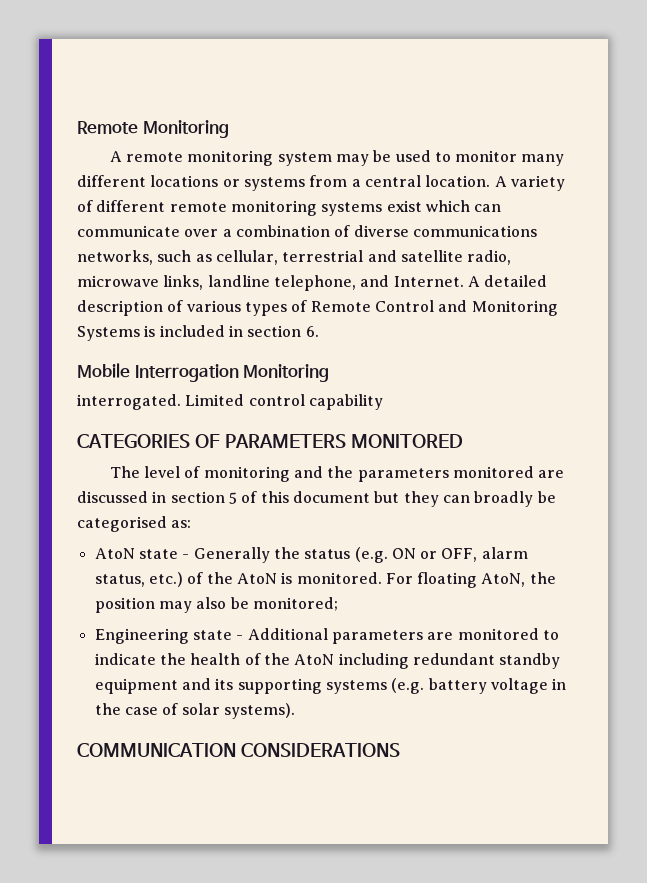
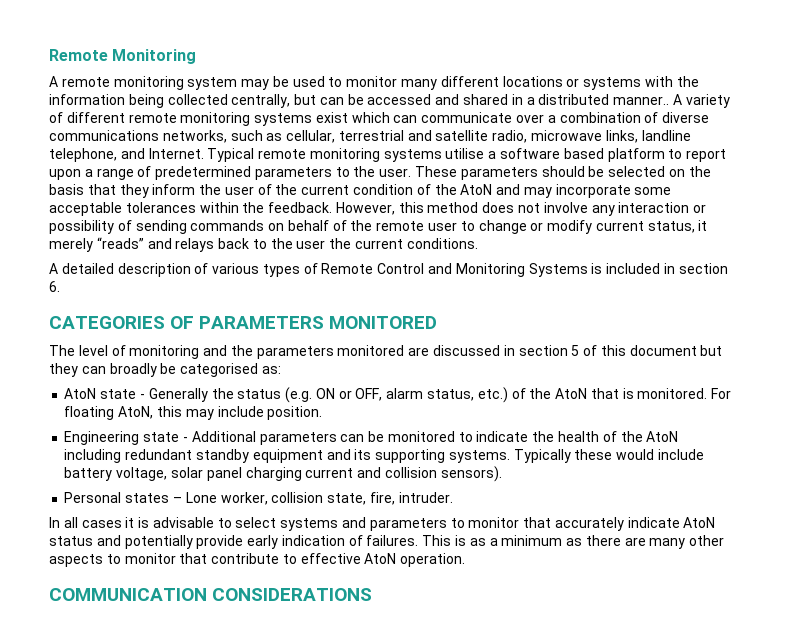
[309,175,491,187] from a central location. -> [644,76,699,87] [49,94,670,108] with the information being collected centrally, but can be accessed and shared in a distributed manner..
(464, 281) none -> [207,148,727,162] [49,166,711,180] [49,184,672,198] [49,202,707,216] [49,220,708,234] [49,237,478,252] Typical remote monitoring systems utilise a software based platform to report upon a range of predetermined parameters to the user. These parameters should be selected on the basis that they inform the user of the current condition of the AtoN and may incorporate some acceptable tolerances within the feedback. However, this method does not involve any interaction or possibility of sending commands on behalf of the remote user to change or modify current status, it merely “reads” and relays back to the user the current conditions. //
[77,363,330,382] [77,394,383,410] // Mobile Interrogation Monitoring // interrogated. Limited control capability -> (60, 286) none
(277, 578) none -> [590,388,619,399] that
[529,572,556,584] [94,597,338,613] the position may also be monitored; -> [156,406,323,420] this may include position.
[427,632,454,640] are -> [340,431,385,442] can be
[325,678,567,694] [94,703,295,719] systems (e.g. battery voltage in the case of solar systems). -> [448,449,704,463] [64,466,502,482] [64,492,453,505] [49,517,716,531] [49,535,725,549] [49,553,466,567] systems. Typically these would include battery voltage, solar panel charging current and collision sensors). // Personal states – Lone worker, collision state, fire, intruder. // In all cases it is advisable to select systems and parameters to monitor that accurately indicate AtoN status and potentially provide early indication of failures. This is as a minimum as there are many other aspects to monitor that contribute to effective AtoN operation.

